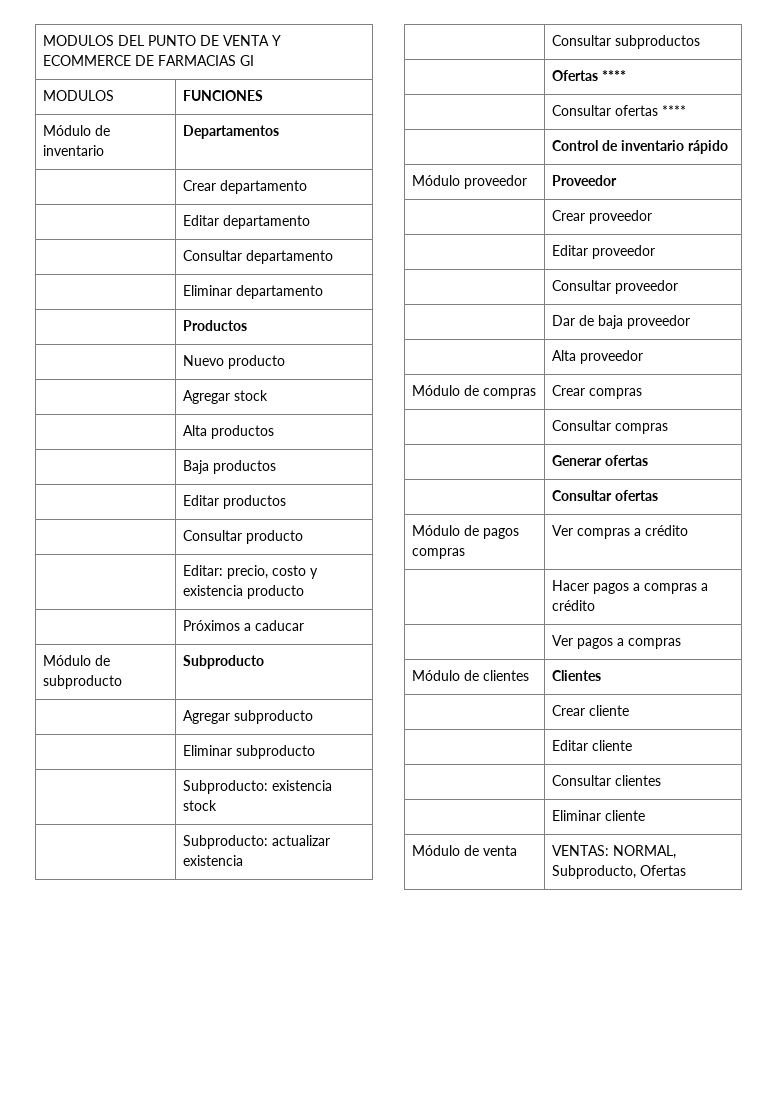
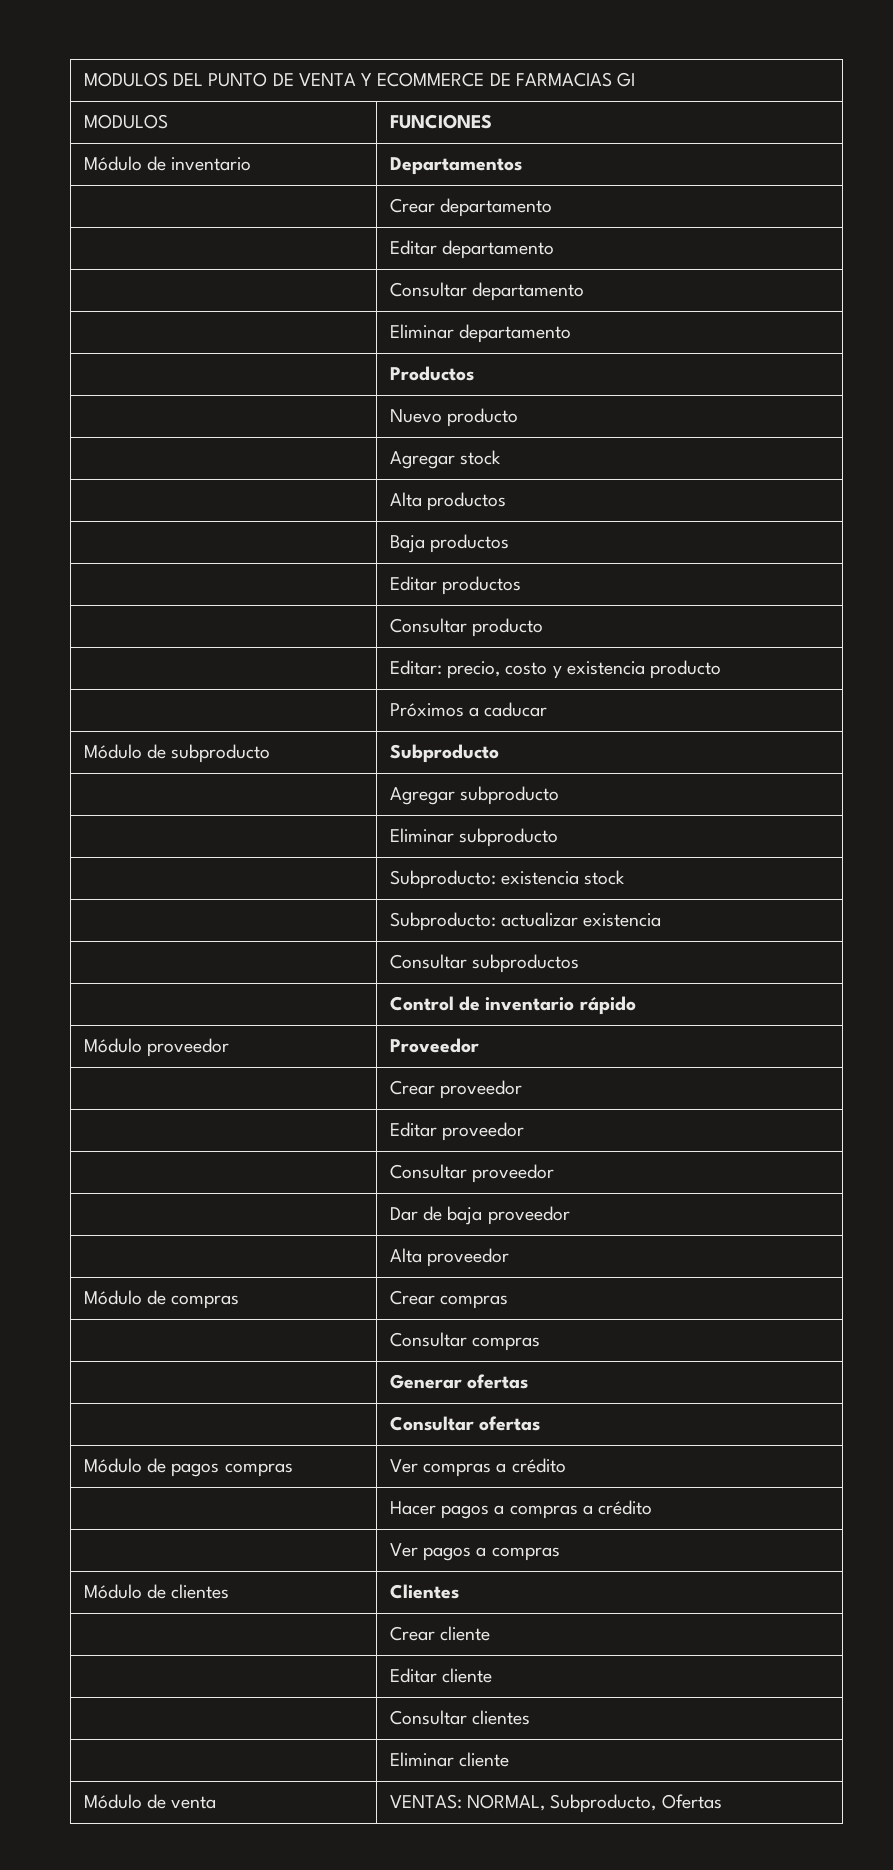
[552,70,627,81] [552,105,687,116] // | Ofertas **** // | Consultar ofertas **** -> (580, 963) none

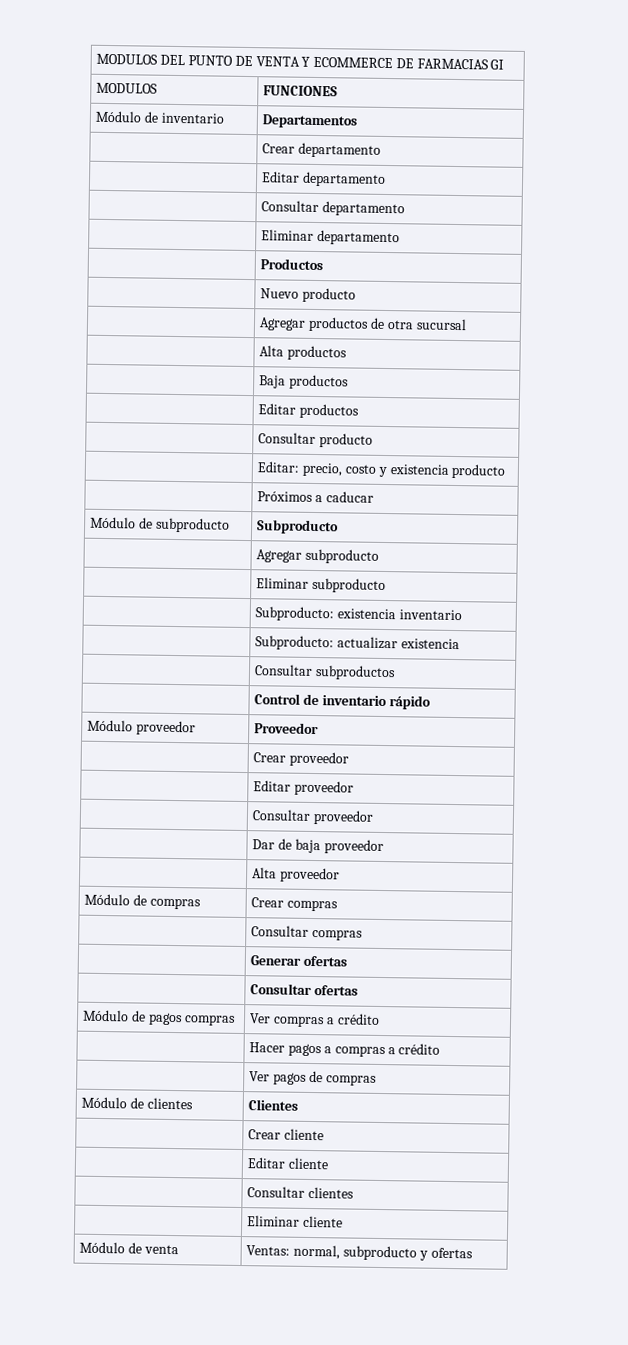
[460,450,502,465] stock -> [308,316,467,332] productos de otra sucursal
[584,870,626,885] stock -> [398,609,462,621] inventario
[476,1547,487,1557] a -> [308,1070,323,1083] de
[389,1794,722,1813] VENTAS: NORMAL, Subproducto, Ofertas -> [246,1244,473,1261] Ventas: normal, subproducto y ofertas

